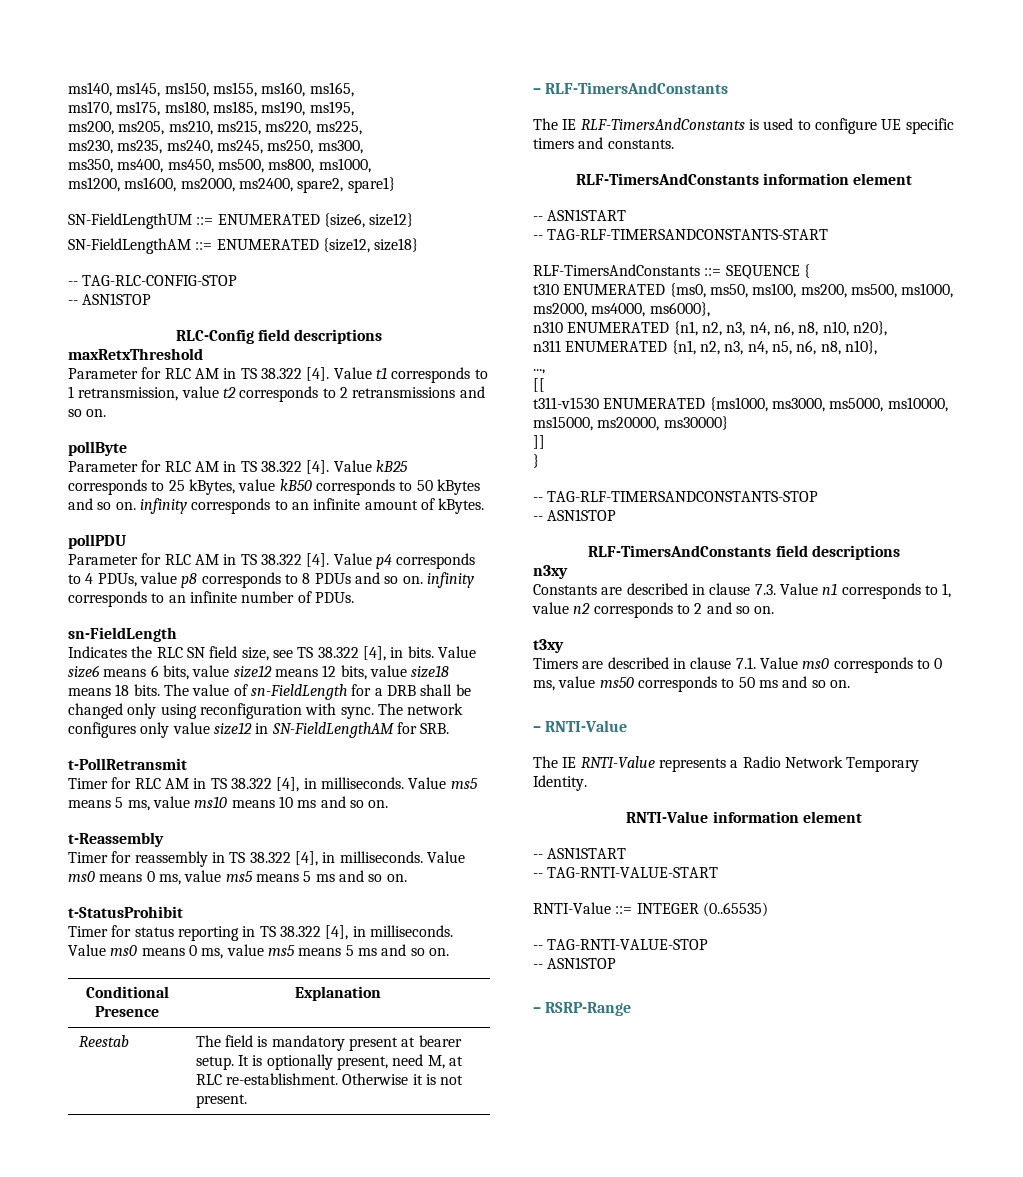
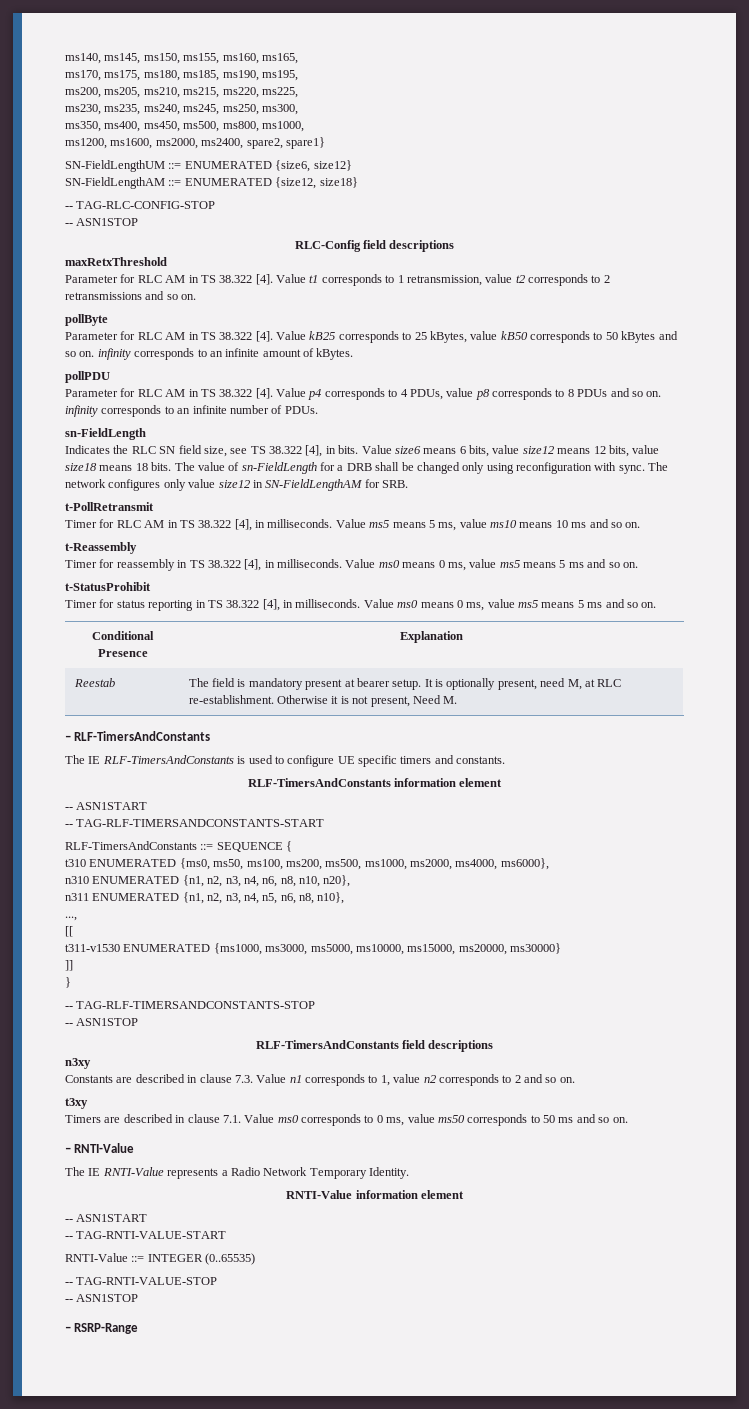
[195,1094,247,1108] present. -> [370,695,458,707] present, Need M.

